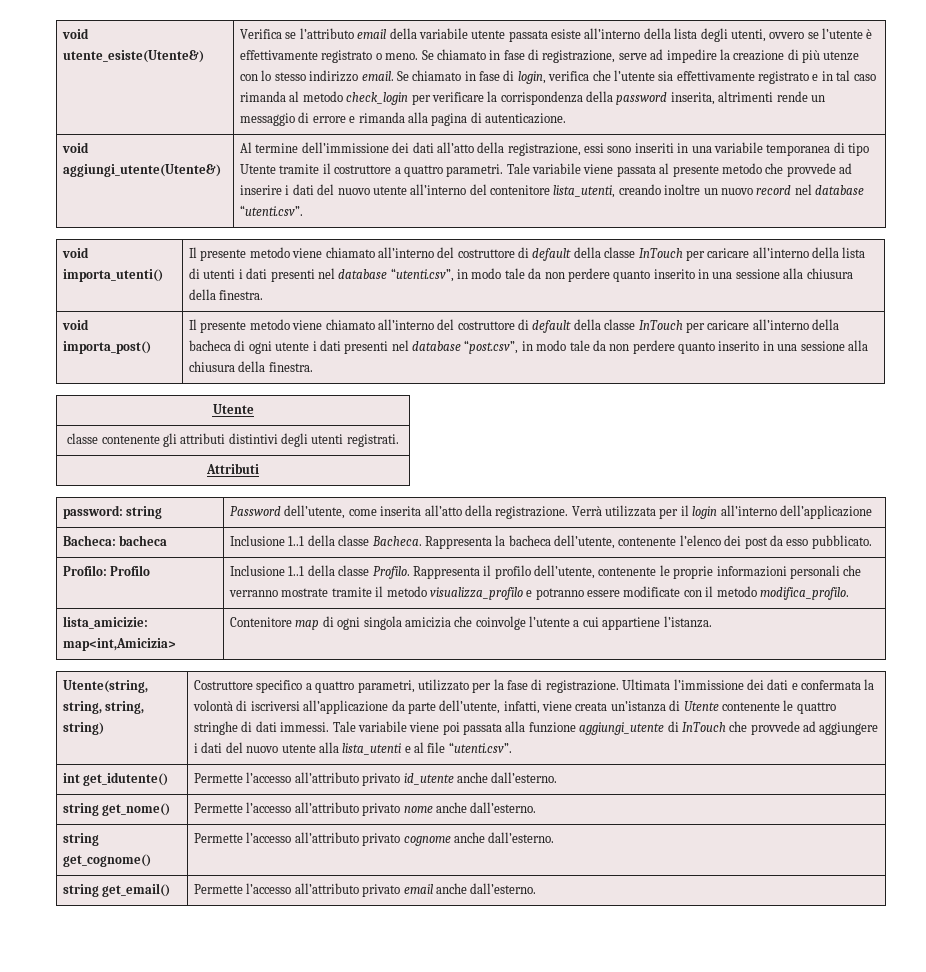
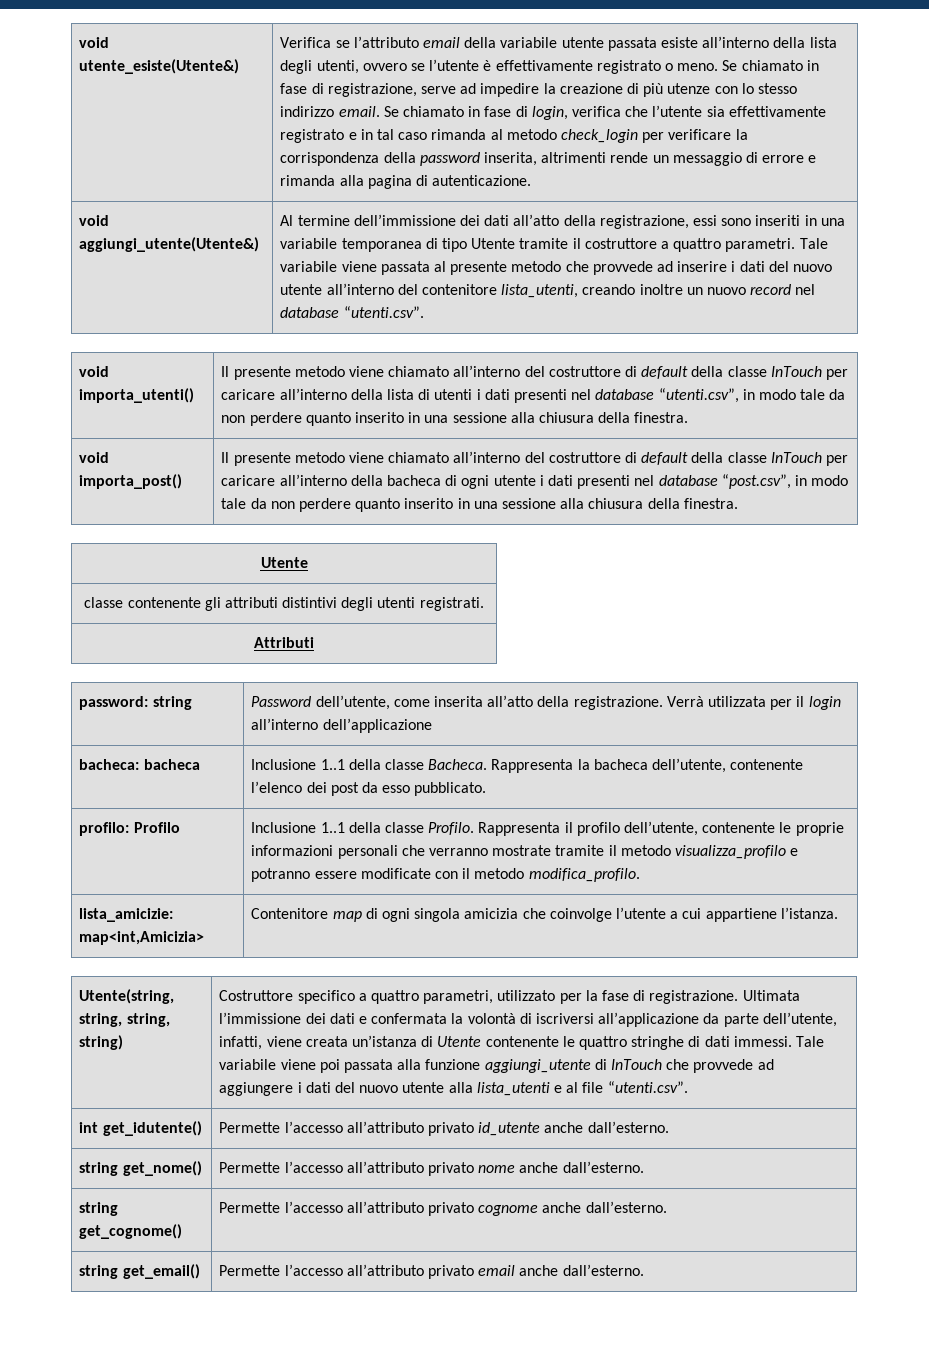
[63,535,117,546] Bacheca: -> [79,759,140,770] bacheca:
[63,565,108,576] Profilo: -> [79,822,130,836] profilo:

